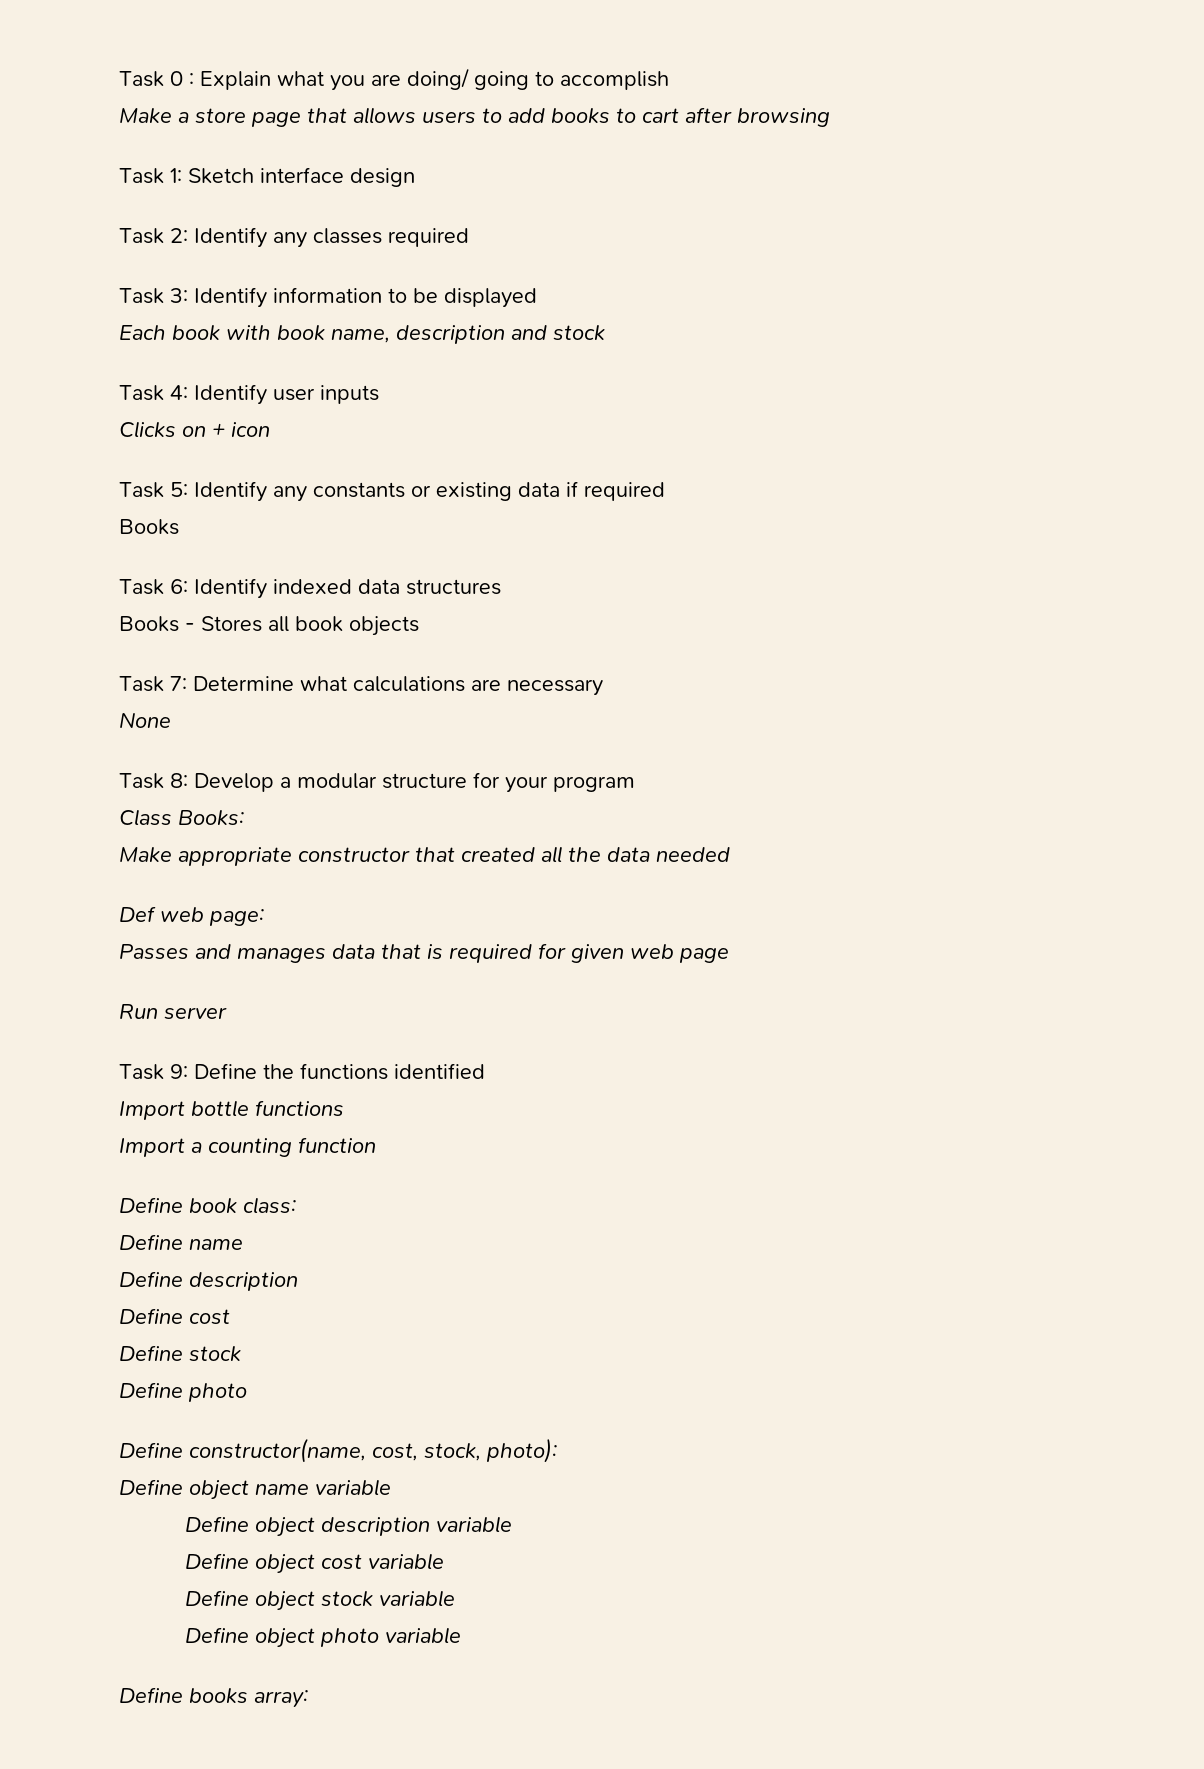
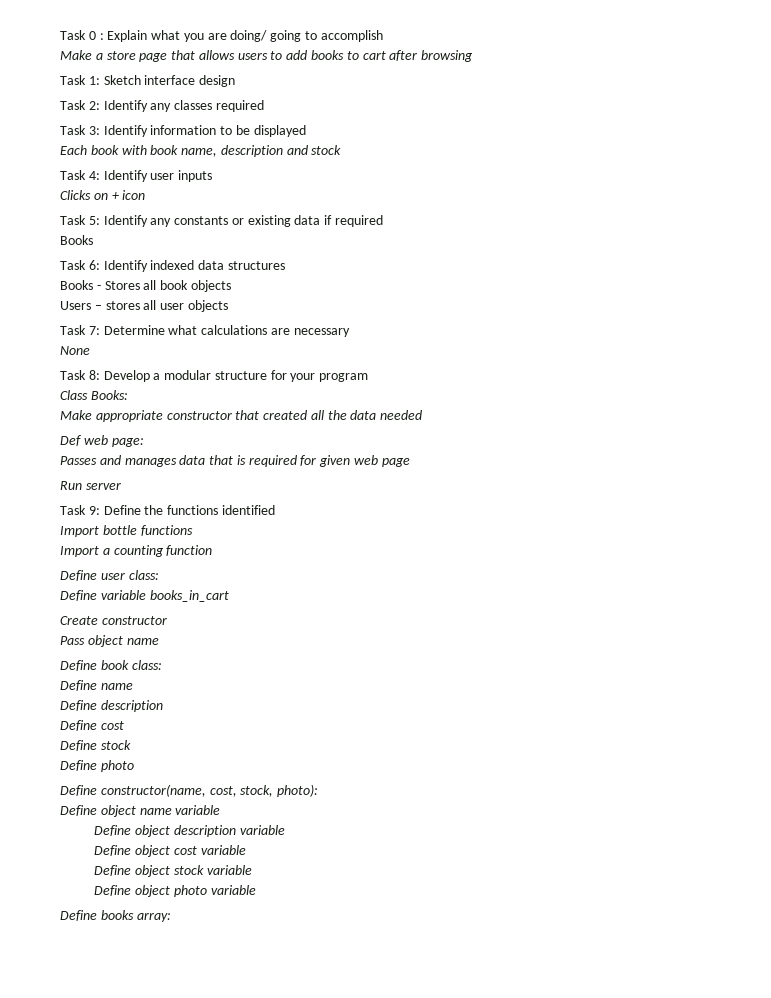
(419, 626) none -> [60,300,228,312] // Users – stores all user objects
(376, 1145) none -> [60,570,159,581] [60,590,229,602] [60,616,167,625] [60,635,159,647] // Define user class: // Define variable books_in_cart // Create constructor // Pass object name

